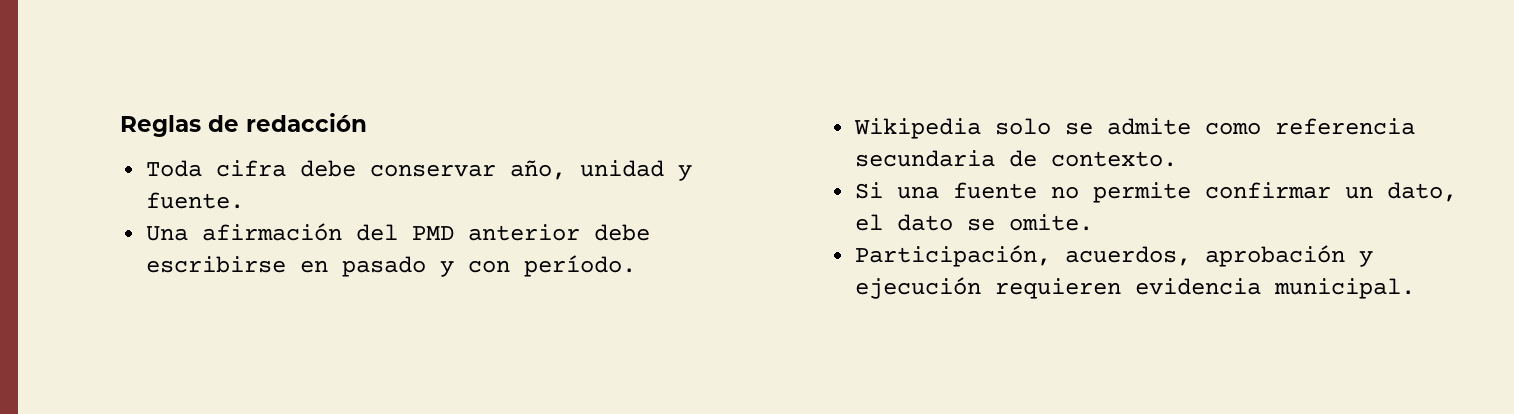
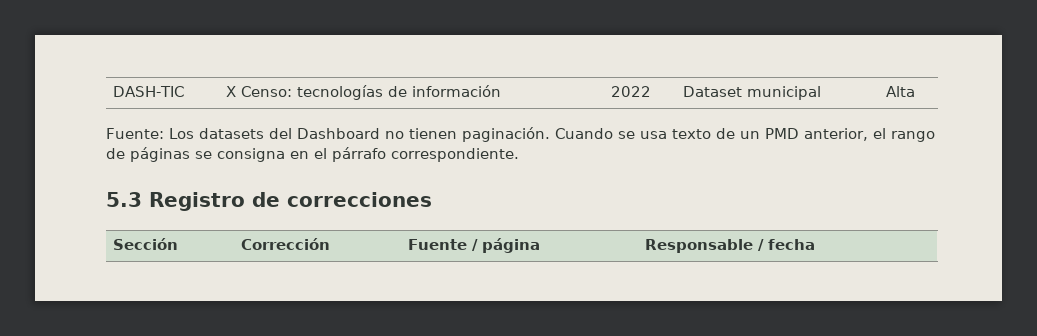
[120,113,367,137] [146,160,693,181] [146,192,245,209] [146,223,651,241] [146,255,637,277] [854,118,1416,139] [855,150,1178,167] [855,182,1458,203] [855,214,1094,231] [855,245,1374,267] [855,277,1416,299] Reglas de redacción // Toda cifra debe conservar año, unidad y fuente. // Una afirmación del PMD anterior debe escribirse en pasado y con período. // Wikipedia solo se admite como referencia secundaria de contexto. // Si una fuente no permite confirmar un dato, el dato se omite. // Participación, acuerdos, aprobación y ejecución requieren evidencia municipal. -> [112,86,184,97] [225,85,501,100] [610,86,651,97] [682,86,821,100] [885,86,915,97] [106,127,935,142] [106,147,519,162] [106,192,432,211] [112,238,178,250] [240,238,330,250] [407,238,540,253] [644,239,815,253] DASH-TIC | X Censo: tecnologías de información | 2022 | Dataset municipal | Alta // Fuente: Los datasets del Dashboard no tienen paginación. Cuando se usa texto de un PMD anterior, el rango de páginas se consigna en el párrafo correspondiente. // 5.3 Registro de correcciones // Sección | Corrección | Fuente / página | Responsable / fecha

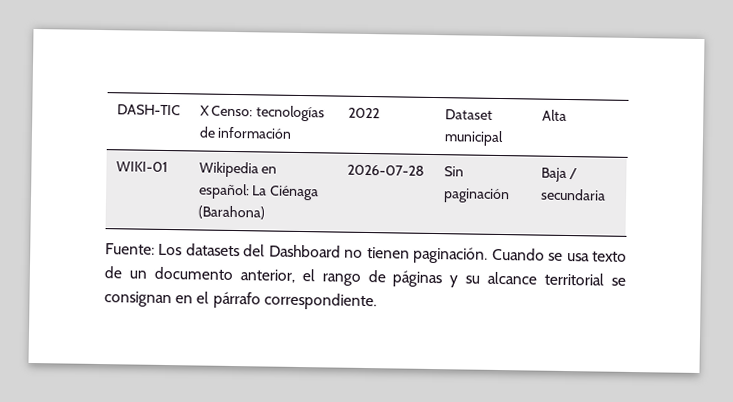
(915, 91) none -> [115,161,168,173] [198,161,278,178] [198,183,320,201] [197,205,265,220] [346,164,425,176] [443,166,464,177] [442,188,510,204] [540,167,578,182] [540,188,606,201] // WIKI-01 | Wikipedia en español: La Ciénaga (Barahona) | 2026-07-28 | Sin paginación | Baja / secundaria
[765,128,799,139] PMD -> [153,266,233,281] documento
[195,147,519,162] [106,192,432,211] [112,238,178,250] [240,238,330,250] [407,238,540,253] [644,239,815,253] se consigna en el párrafo correspondiente. // 5.3 Registro de correcciones // Sección | Corrección | Fuente / página | Responsable / fecha -> [449,271,627,288] [104,291,377,311] y su alcance territorial se consignan en el párrafo correspondiente.

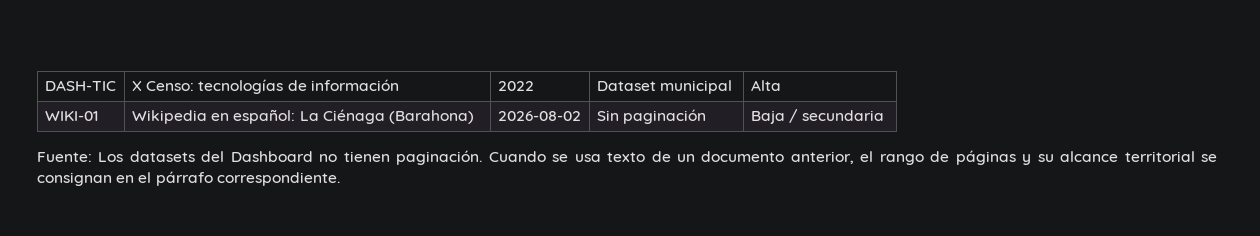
[346,164,425,176] 2026-07-28 -> [497,111,581,121] 2026-08-02

